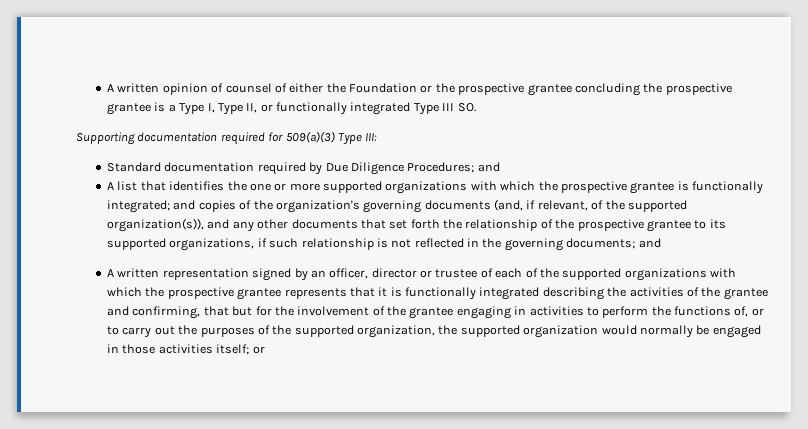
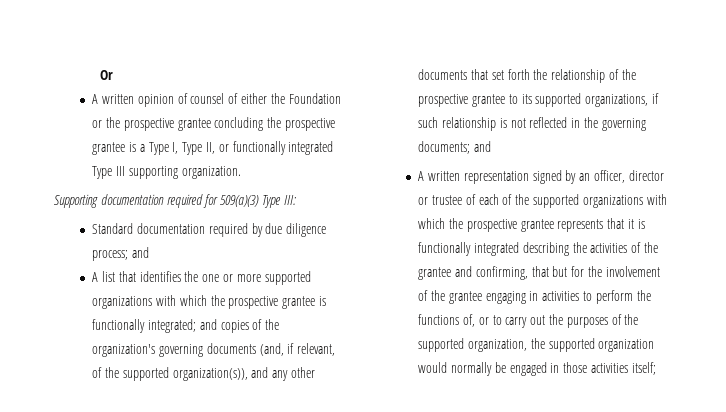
(107, 88) none -> [99,70,113,80] Or //
[457,103,476,112] SO. -> [128,166,241,179] supporting organization.
[325,162,475,175] Due Diligence Procedures; -> [265,223,327,237] [92,250,129,261] due diligence process;
[252,346,265,354] or -> (656, 368) none

